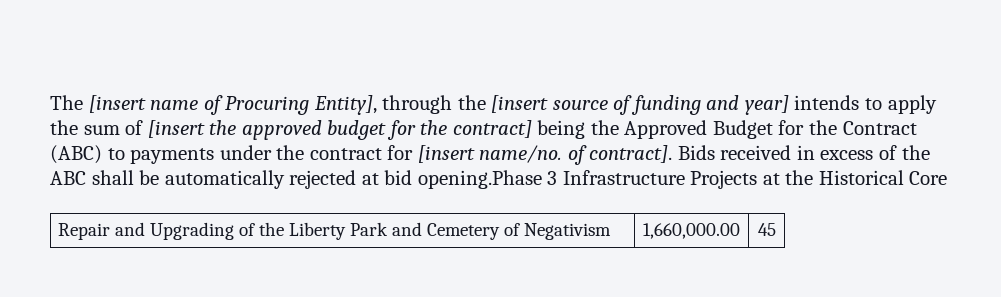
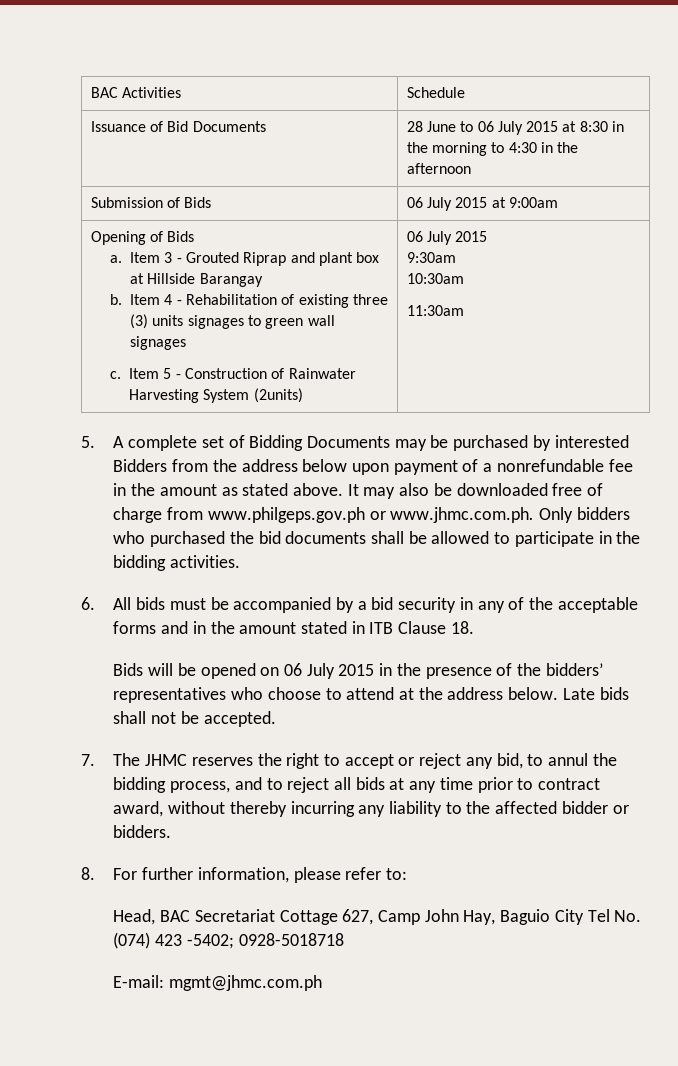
[50,95,937,115] [50,120,917,140] [50,145,930,165] [50,170,948,189] [58,222,612,240] [643,223,740,239] [757,223,776,236] The [insert name of Procuring Entity], through the [insert source of funding and year] intends to apply the sum of [insert the approved budget for the contract] being the Approved Budget for the Contract (ABC) to payments under the contract for [insert name/no. of contract]. Bids received in excess of the ABC shall be automatically rejected at bid opening.Phase 3 Infrastructure Projects at the Historical Core // Repair and Upgrading of the Liberty Park and Cemetery of Negativism | 1,660,000.00 | 45 -> [90,87,181,98] [406,87,465,98] [90,121,266,132] [406,121,625,135] [406,142,579,156] [406,163,471,174] [90,197,212,208] [406,197,558,211] [90,231,195,245] [109,252,380,266] [129,273,263,287] [109,294,388,308] [129,314,335,329] [129,336,186,350] [109,368,356,379] [128,388,303,403] [406,231,488,245] [406,252,456,263] [406,273,464,284] [406,305,464,316] [81,435,629,451] [113,459,633,475] [113,483,604,499] [113,507,630,523] [113,531,641,547] [113,555,241,571] [81,597,638,613] [113,621,474,634] [113,663,603,679] [113,687,629,703] [113,711,276,727] [81,753,617,769] [113,777,601,793] [113,801,629,817] [113,825,172,838] [81,867,407,883] [113,909,642,925] [113,932,344,949] [113,975,323,991] BAC Activities | Schedule // Issuance of Bid Documents | 28 June to 06 July 2015 at 8:30 in the morning to 4:30 in the afternoon // Submission of Bids | 06 July 2015 at 9:00am // Opening of Bids // a. Item 3 - Grouted Riprap and plant box at Hillside Barangay // b. Item 4 - Rehabilitation of existing three (3) units signages to green wall signages // c. Item 5 - Construction of Rainwater Harvesting System (2units) | 06 July 2015 // 9:30am // 10:30am // 11:30am // 5. A complete set of Bidding Documents may be purchased by interested Bidders from the address below upon payment of a nonrefundable fee in the amount as stated above. It may also be downloaded free of charge from www.philgeps.gov.ph or www.jhmc.com.ph. Only bidders who purchased the bid documents shall be allowed to participate in the bidding activities. // 6. All bids must be accompanied by a bid security in any of the acceptable forms and in the amount stated in ITB Clause 18. // Bids will be opened on 06 July 2015 in the presence of the bidders’ representatives who choose to attend at the address below. Late bids shall not be accepted. // 7. The JHMC reserves the right to accept or reject any bid, to annul the bidding process, and to reject all bids at any time prior to contract award, without thereby incurring any liability to the affected bidder or bidders. // 8. For further information, please refer to: // Head, BAC Secretariat Cottage 627, Camp John Hay, Baguio City Tel No. (074) 423 -5402; 0928-5018718 // E-mail: mgmt@jhmc.com.ph

